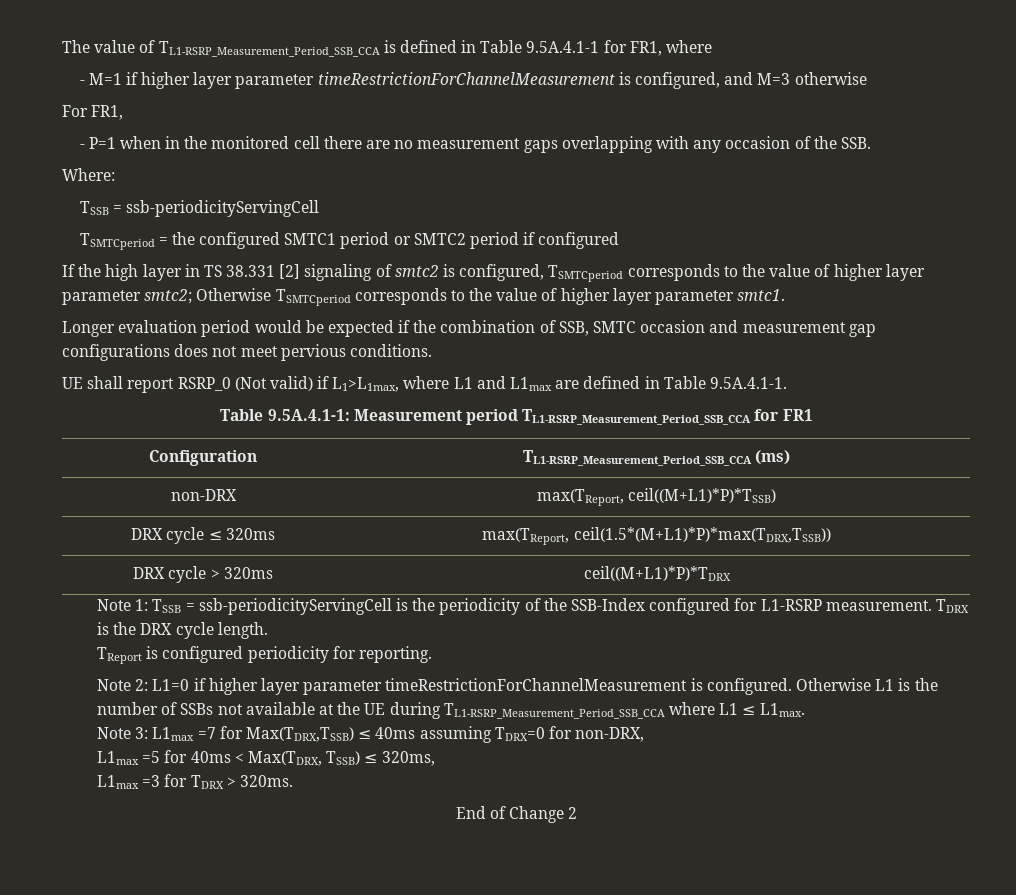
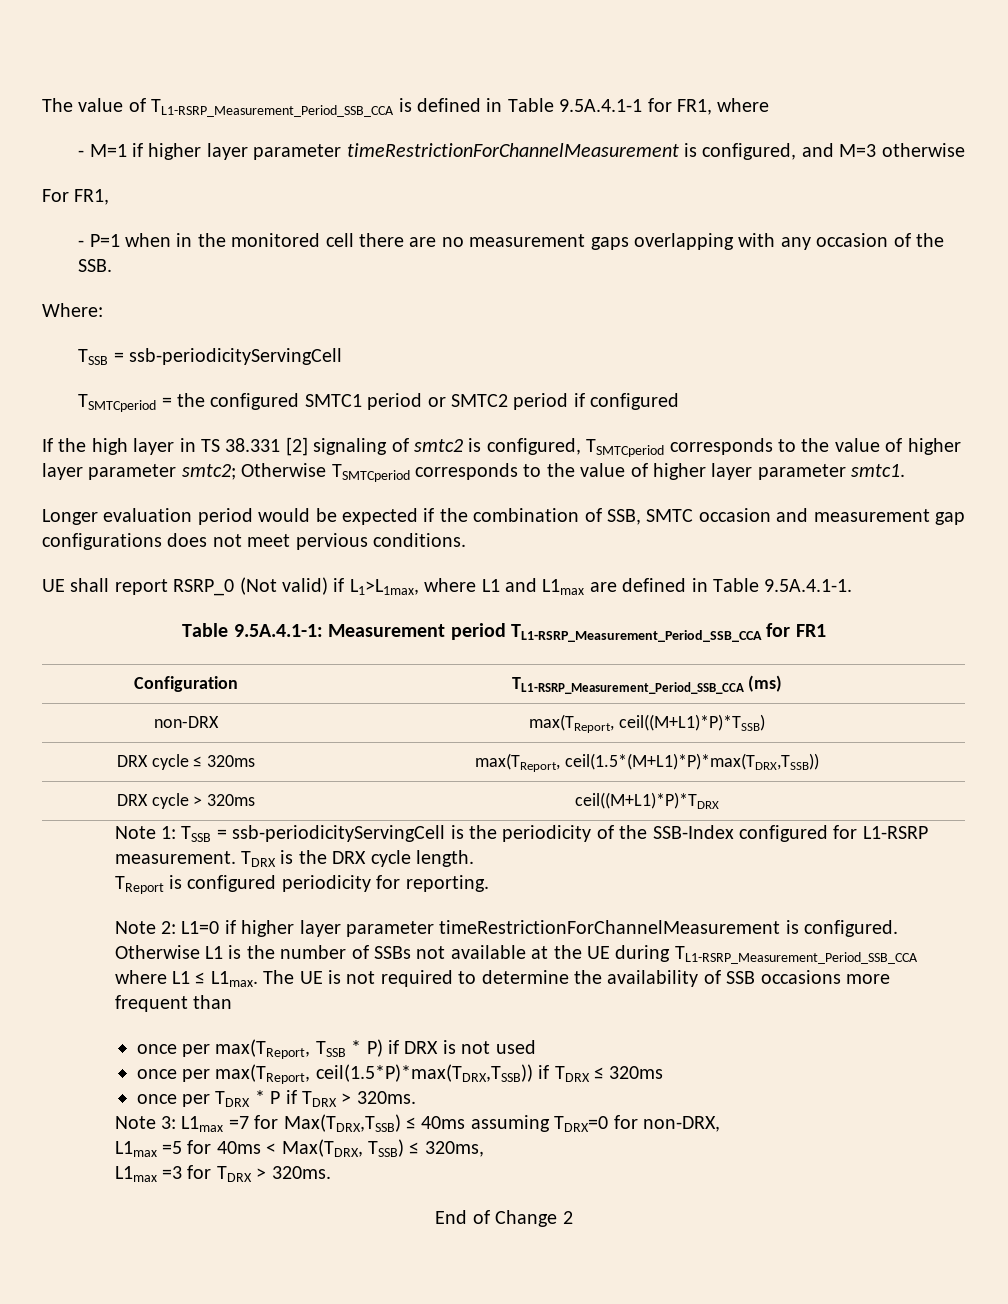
(805, 710) none -> [263,970,890,987] [114,995,232,1012] [136,1039,536,1059] [136,1064,664,1084] [136,1090,416,1107] The UE is not required to determine the availability of SSB occasions more frequent than // once per max(TReport, TSSB * P) if DRX is not used // once per max(TReport, ceil(1.5*P)*max(TDRX,TSSB)) if TDRX ≤ 320ms // once per TDRX * P if TDRX > 320ms.

